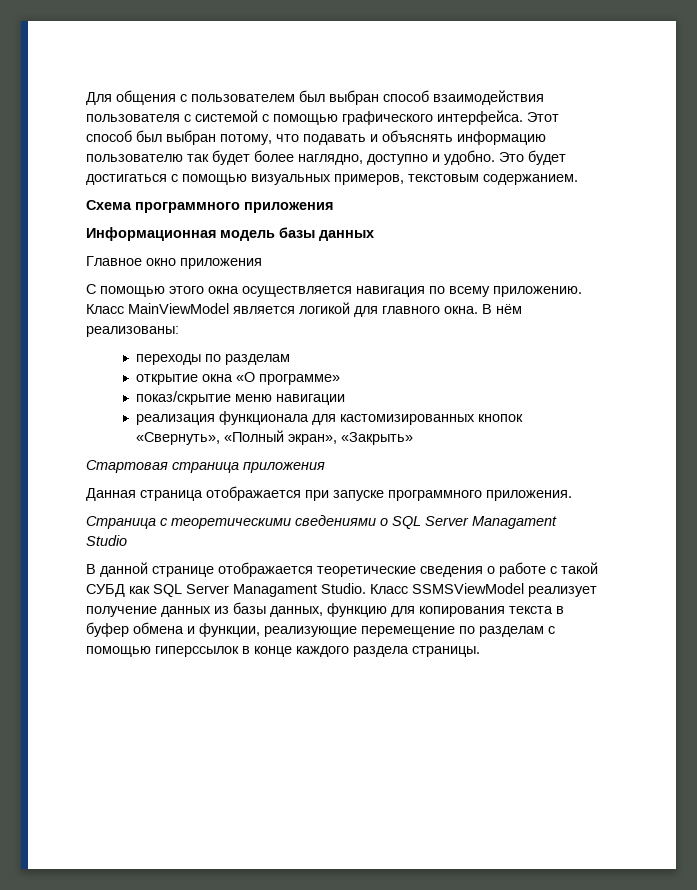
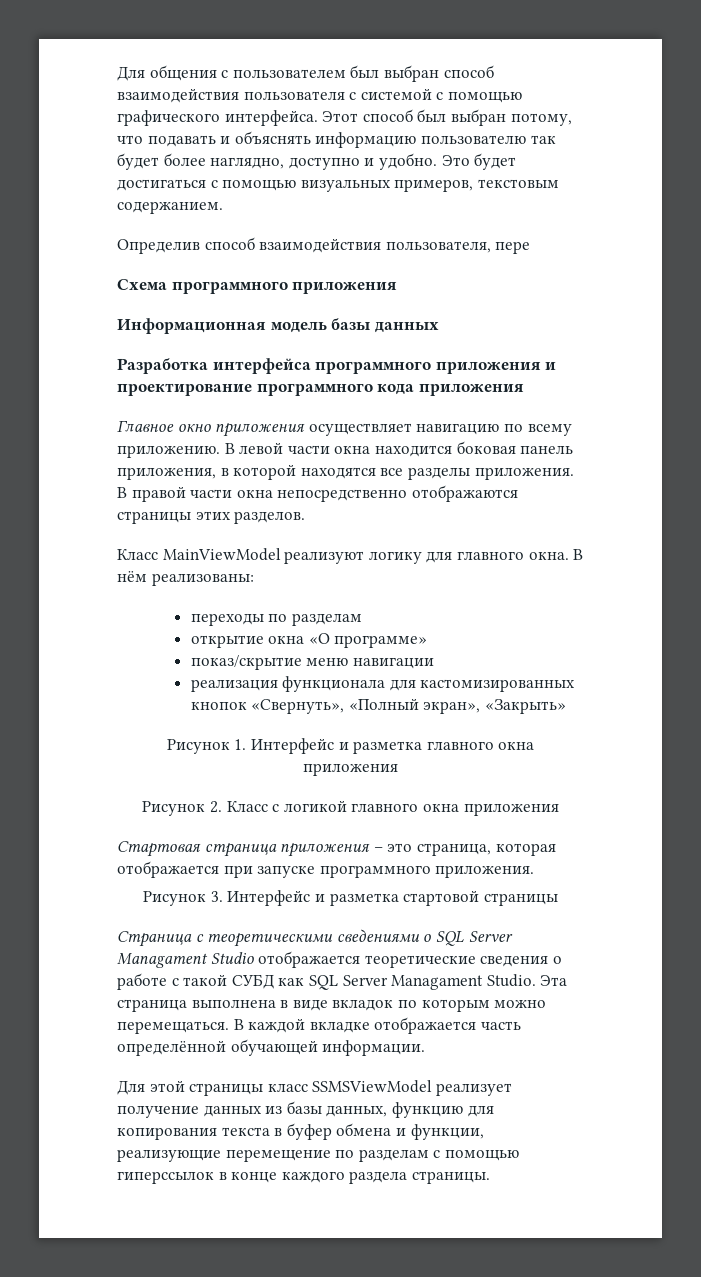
(578, 179) none -> [117,237,531,254] // Определив способ взаимодействия пользователя, пере
[86,256,262,269] [86,284,582,297] [86,302,350,314] Главное окно приложения // С помощью этого окна осуществляется навигация по всему приложению. Класс MainViewModel является логикой -> [117,358,557,374] [117,383,524,396] [117,420,572,437] [117,441,574,458] [117,464,574,480] [117,485,518,502] [117,511,306,524] [117,548,422,564] Разработка интерфейса программного приложения и проектирование программного кода приложения // Главное окно приложения осуществляет навигацию по всему приложению. В левой части окна находится боковая панель приложения, в которой находятся все разделы приложения. В правой части окна непосредственно отображаются страницы этих разделов. // Класс MainViewModel реализуют логику
(413, 438) none -> [166,738,535,754] [303,763,398,776] [142,800,559,816] // Рисунок 1. Интерфейс и разметка главного окна приложения // Рисунок 2. Класс с логикой главного окна приложения
[86,488,203,501] // Данная страница -> [373,843,556,856] – это страница, которая
(572, 495) none -> [143,890,558,906] // Рисунок 3. Интерфейс и разметка стартовой страницы
[86,562,214,577] // В данной странице -> (254, 958) none
[370,584,408,594] Класс -> [540,975,568,986] [117,999,547,1012] [117,1017,521,1034] [117,1039,426,1056] [117,1080,308,1096] Эта страница выполнена в виде вкладок по которым можно перемещаться. В каждой вкладке отображается часть определённой обучающей информации. // Для этой страницы класс

